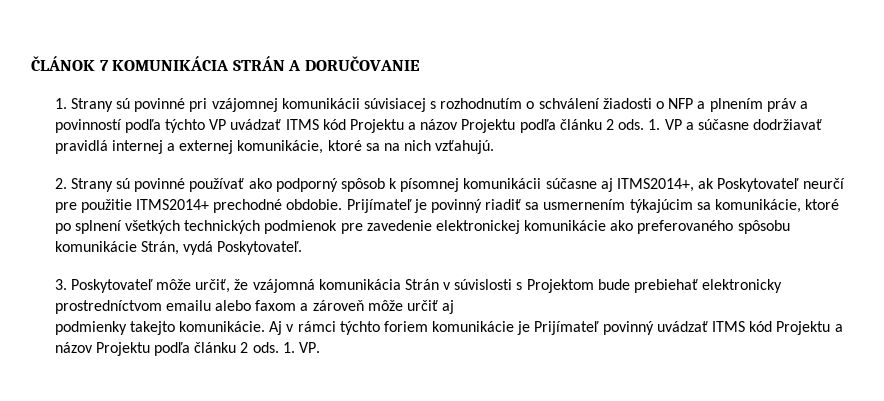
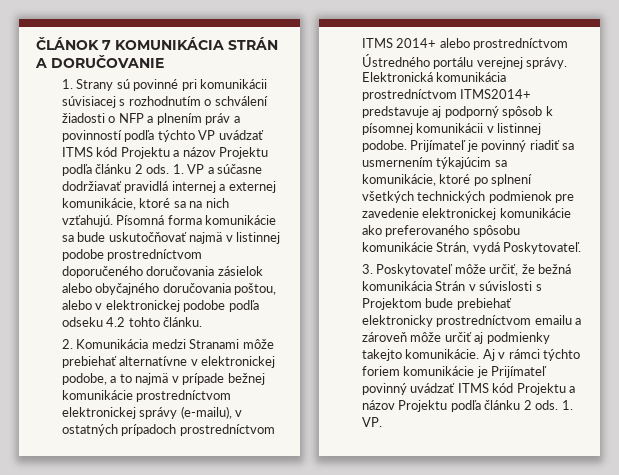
[211,98,278,112] vzájomnej -> (197, 85) none
[54,178,272,192] // 2. Strany sú povinné používať ako -> [116,215,277,225] [61,232,281,244] [61,249,203,261] [61,266,263,278] [61,283,277,295] [61,300,259,312] [61,317,203,327] [61,339,274,349] [61,356,276,368] [61,373,265,385] [61,390,232,402] [61,406,243,419] [61,424,275,436] [361,38,569,50] [361,54,568,69] [361,72,507,82] [361,89,532,101] [361,106,442,118] Písomná forma komunikácie sa bude uskutočňovať najmä v listinnej podobe prostredníctvom doporučeného doručovania zásielok alebo obyčajného doručovania poštou, alebo v elektronickej podobe podľa odseku 4.2 tohto článku. // 2. Komunikácia medzi Stranami môže prebiehať alternatívne v elektronickej podobe, a to najmä v prípade bežnej komunikácie prostredníctvom elektronickej správy (e-mailu), v ostatných prípadoch prostredníctvom ITMS 2014+ alebo prostredníctvom Ústredného portálu verejnej správy. Elektronická komunikácia prostredníctvom ITMS2014+ predstavuje aj
[545,178,845,192] [54,199,343,213] súčasne aj ITMS2014+, ak Poskytovateľ neurčí pre použitie ITMS2014+ prechodné obdobie. -> [486,123,542,135] [361,140,407,152] v listinnej podobe.
[252,279,315,293] vzájomná -> [538,264,572,274] bežná
[214,300,297,311] alebo faxom -> (572, 320) none
(455, 307) // -> (484, 338) none

